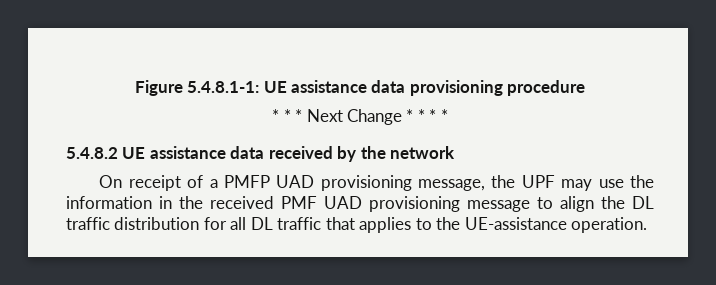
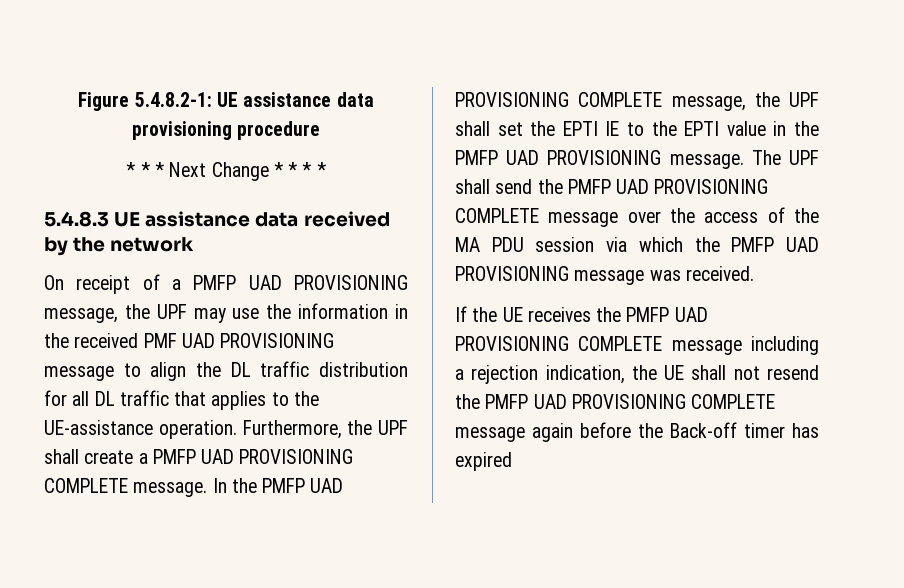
[187,81,260,93] 5.4.8.1-1: -> [134,92,212,107] 5.4.8.2-1:
[66,147,118,159] 5.4.8.2 -> [44,211,109,227] 5.4.8.3
[320,175,412,191] provisioning -> [293,275,408,290] PROVISIONING
[369,196,460,212] provisioning -> [220,333,335,348] PROVISIONING
(648, 225) none -> [242,420,408,439] [44,449,354,464] [44,478,344,497] [455,92,819,111] [455,121,819,136] [455,150,819,169] [455,179,769,194] [455,207,819,227] [455,237,819,252] [455,266,754,285] [455,306,708,322] [455,336,819,355] [455,365,819,384] [455,394,776,409] [455,422,819,442] [455,452,512,471] Furthermore, the UPF shall create a PMFP UAD PROVISIONING COMPLETE message. In the PMFP UAD PROVISIONING COMPLETE message, the UPF shall set the EPTI IE to the EPTI value in the PMFP UAD PROVISIONING message. The UPF shall send the PMFP UAD PROVISIONING COMPLETE message over the access of the MA PDU session via which the PMFP UAD PROVISIONING message was received. // If the UE receives the PMFP UAD PROVISIONING COMPLETE message including a rejection indication, the UE shall not resend the PMFP UAD PROVISIONING COMPLETE message again before the Back-off timer has expired

